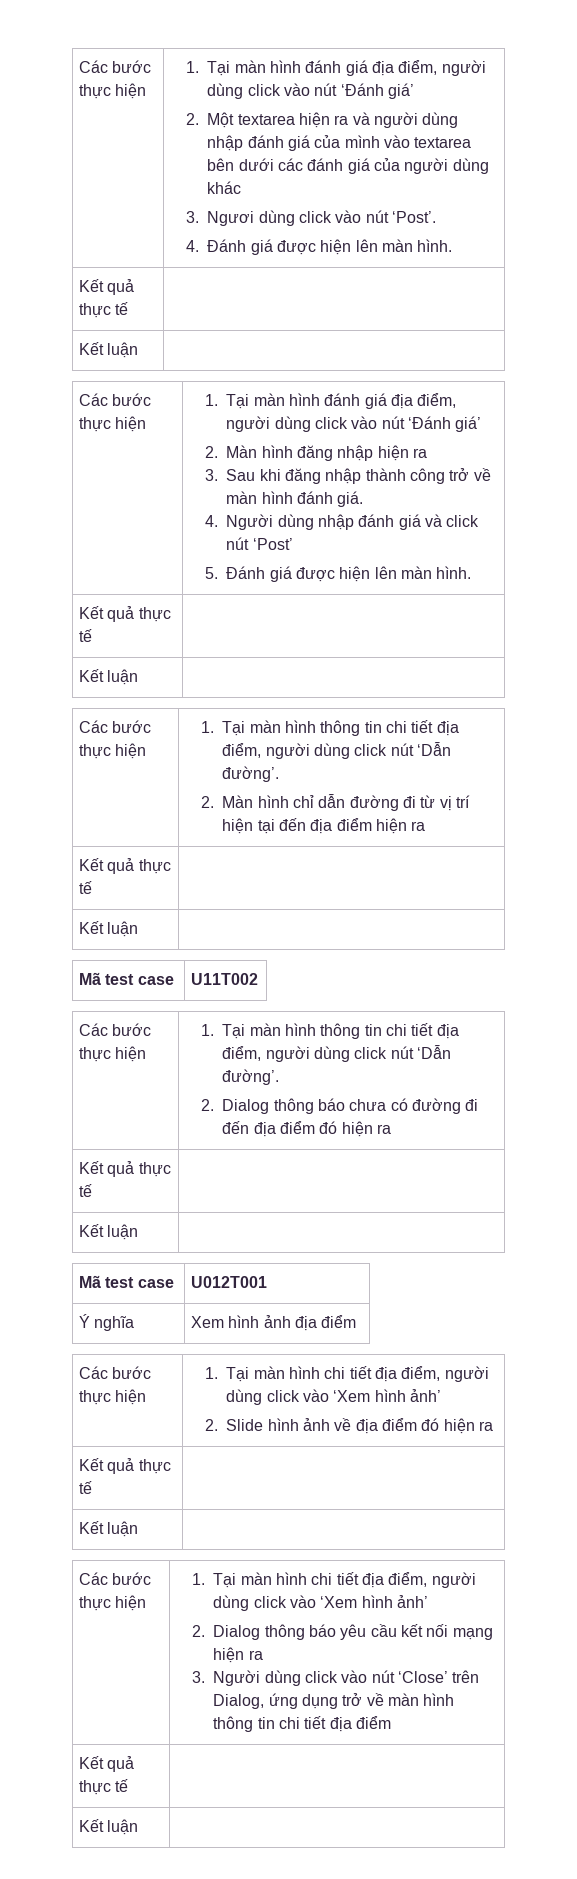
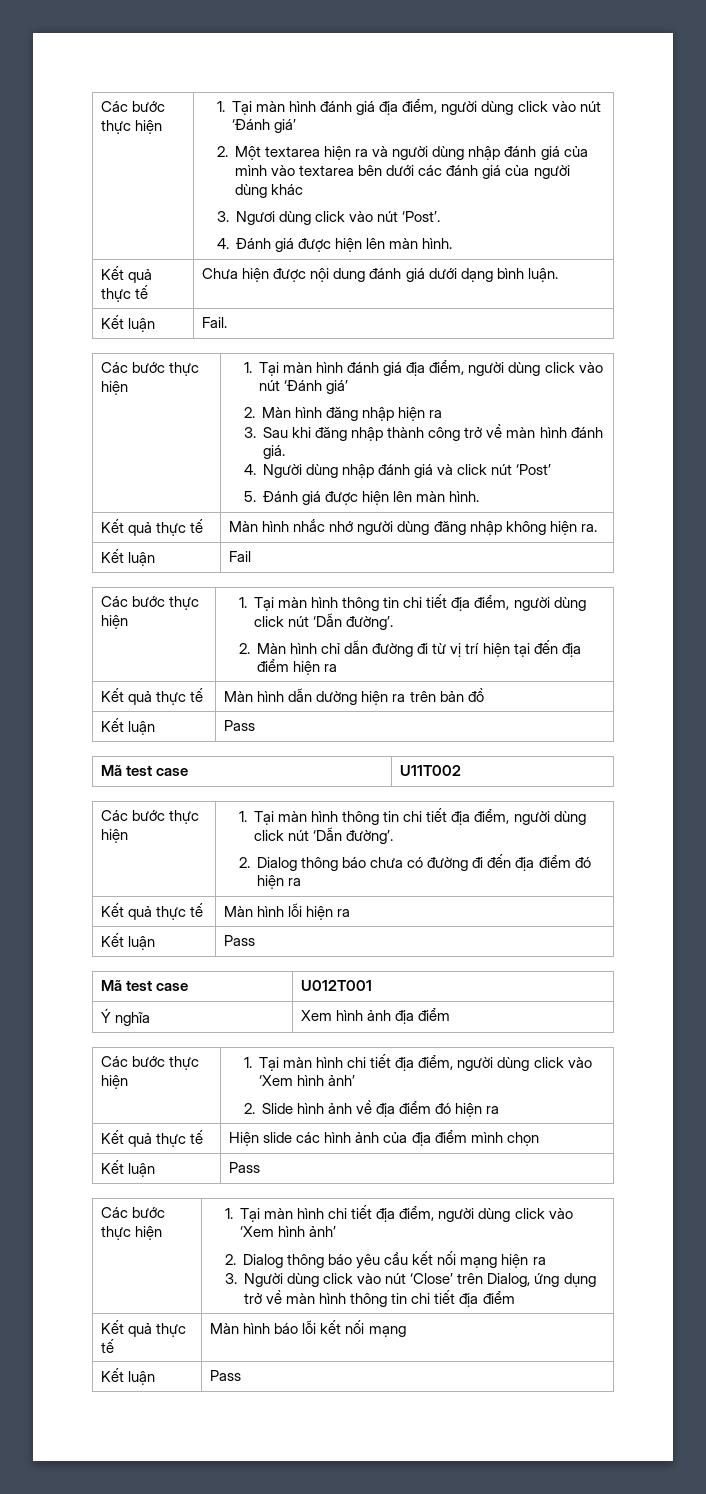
[79,342,139,358] // Kết luận | -> [202,268,558,282] [101,315,156,332] [202,317,228,328] Chưa hiện được nội dung đánh giá dưới dạng bình luận. // Kết luận | Fail.
[79,669,139,685] // Kết luận | -> [229,519,597,535] [101,549,156,566] [229,551,252,562] Màn hình nhắc nhớ người dùng đăng nhập không hiện ra. // Kết luận | Fail
[79,921,139,937] // Kết luận | -> [224,688,484,705] [101,718,156,735] [224,720,256,731] Màn hình dẫn dường hiện ra trên bản đồ // Kết luận | Pass
[79,1224,139,1240] // Kết luận | -> [224,903,351,920] [101,933,156,950] [224,935,256,946] Màn hình lỗi hiện ra // Kết luận | Pass
[79,1521,139,1537] // Kết luận | -> [229,1130,539,1146] [101,1160,156,1177] [229,1162,261,1173] Hiện slide các hình ảnh của địa điểm mình chọn // Kết luận | Pass
[79,1819,139,1835] // Kết luận | -> [210,1320,406,1337] [101,1368,156,1385] [210,1370,242,1381] Màn hình báo lỗi kết nối mạng // Kết luận | Pass

